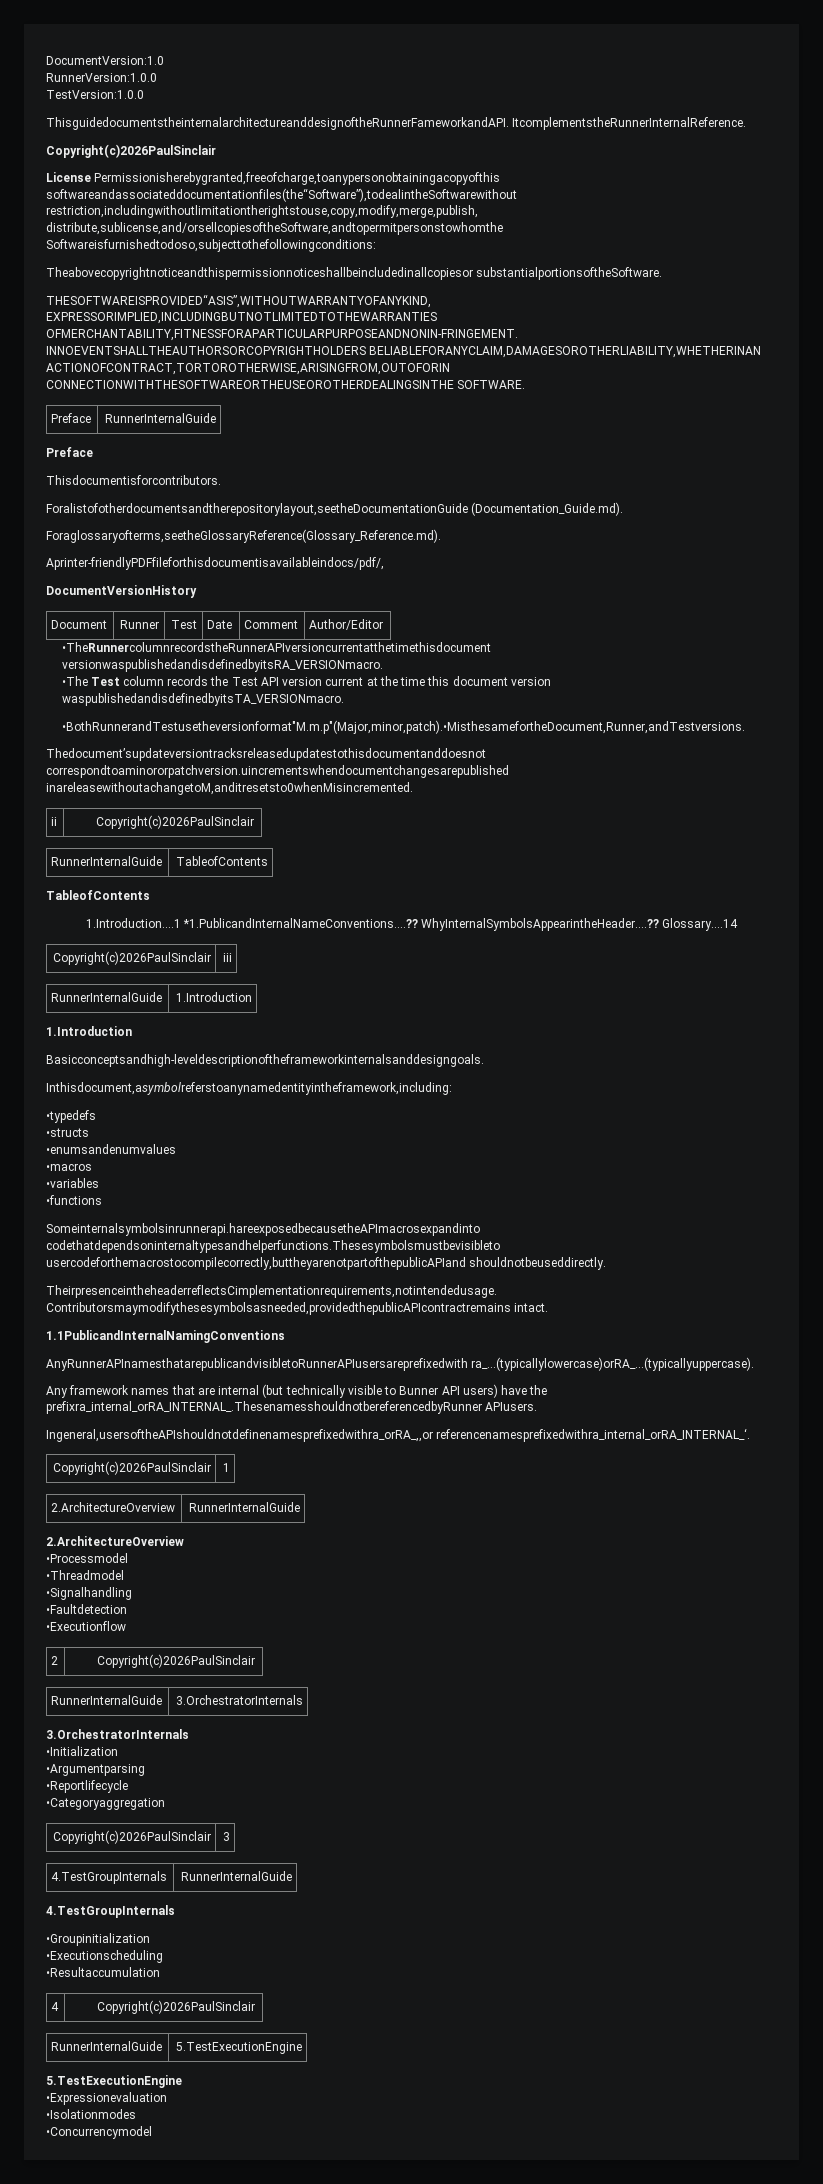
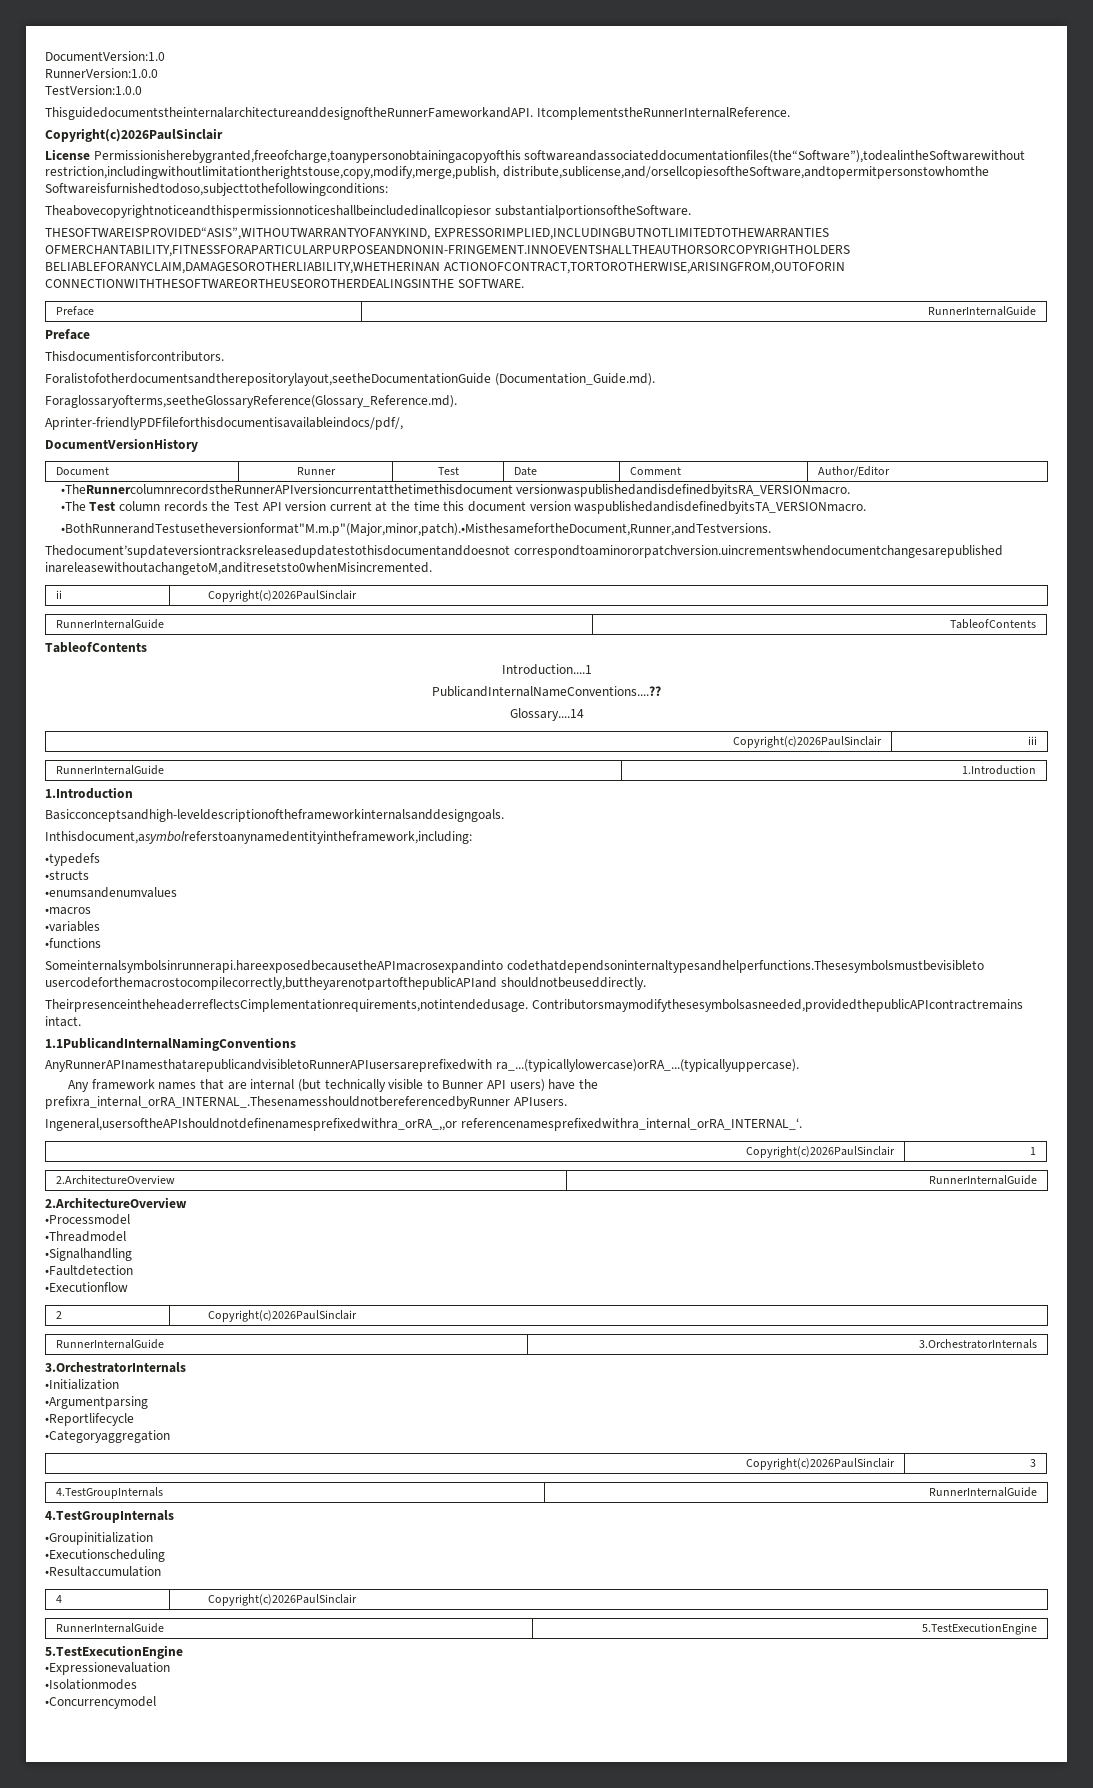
[85,918,660,931] 1.Introduction....1 *1.PublicandInternalNameConventions....?? WhyInternalSymbolsAppearintheHeader....?? -> [501,664,592,675] [432,686,661,697] Introduction....1 // PublicandInternalNameConventions....?? //

